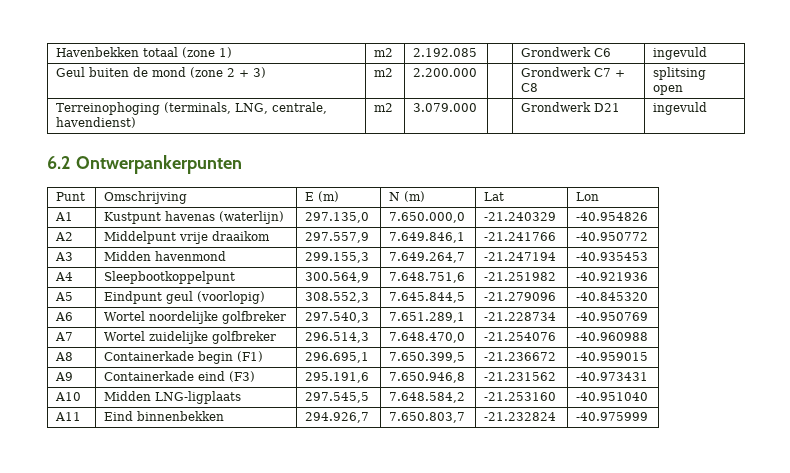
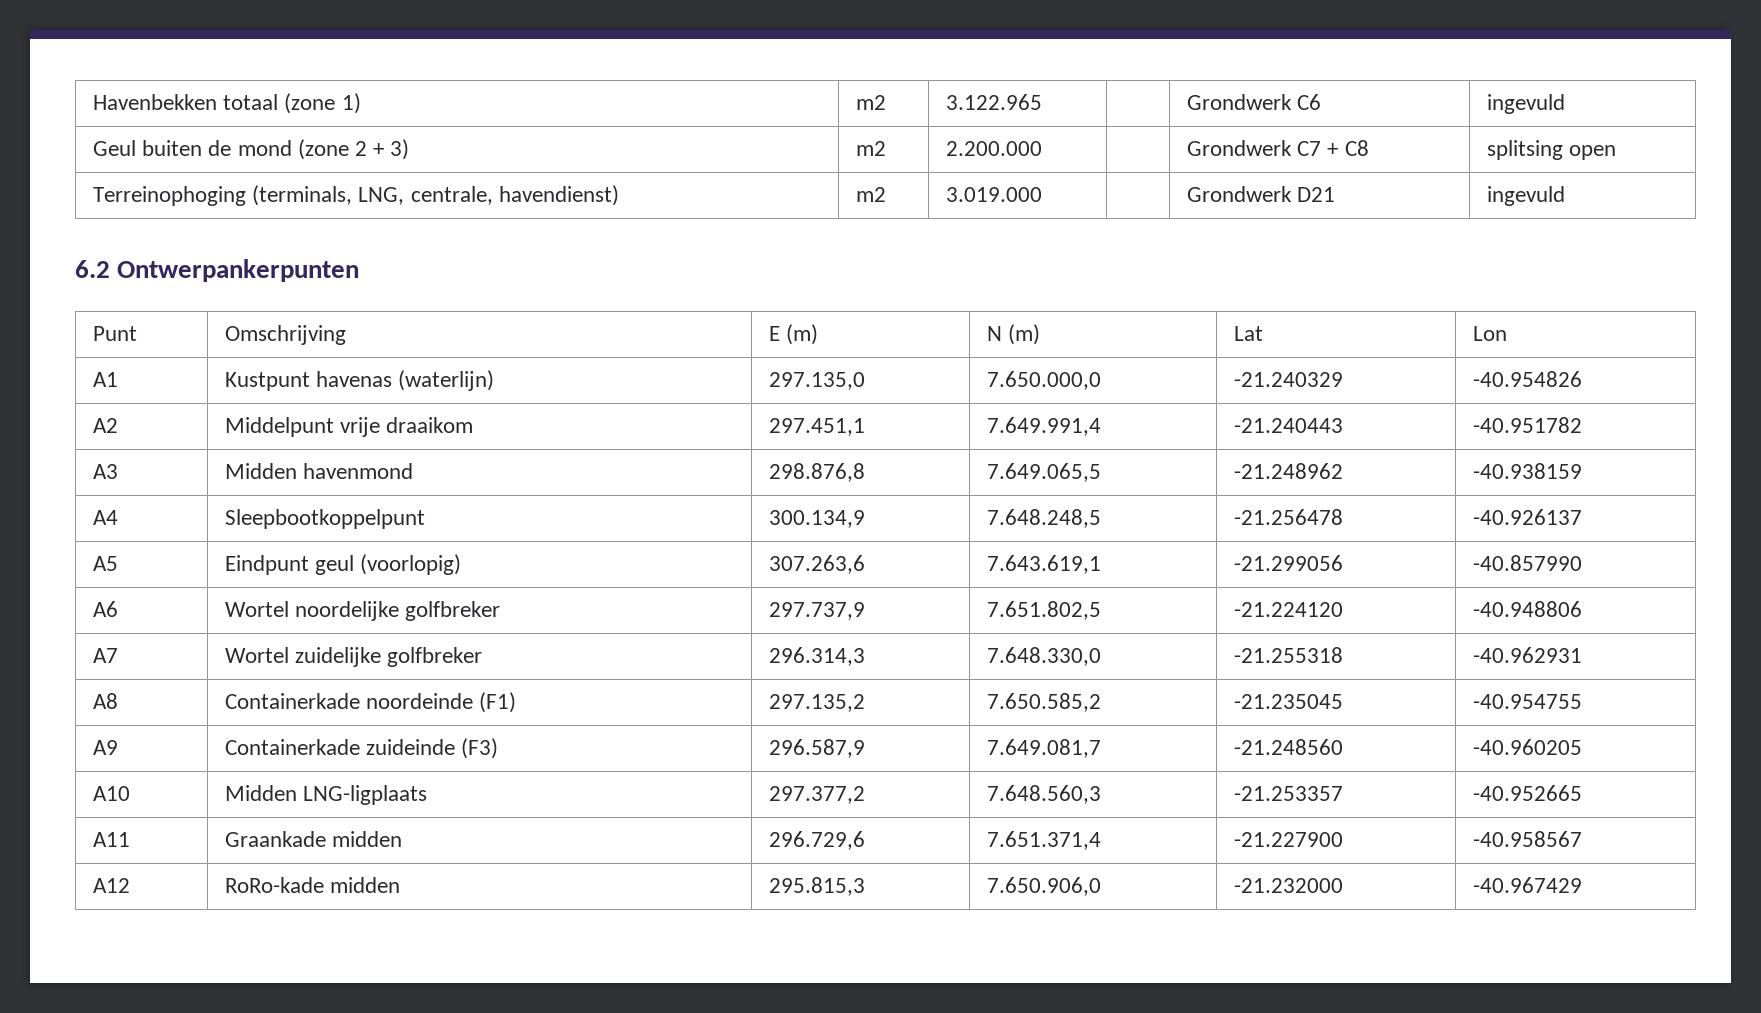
[413,48,478,57] 2.192.085 -> [945,94,1042,110] 3.122.965
[413,103,478,112] 3.079.000 -> [945,187,1042,202] 3.019.000
[305,232,370,243] [389,232,466,243] [484,232,557,241] [576,232,649,241] 297.557,9 | 7.649.846,1 | -21.241766 | -40.950772 -> [768,418,865,436] [986,417,1101,436] [1233,418,1343,433] [1472,417,1582,433] 297.451,1 | 7.649.991,4 | -21.240443 | -40.951782
[305,252,370,263] [389,252,466,263] [484,252,557,261] [576,252,649,261] [55,272,74,281] [104,271,236,284] [305,272,370,283] [389,272,466,283] [484,272,557,281] [576,272,649,281] 299.155,3 | 7.649.264,7 | -21.247194 | -40.935453 // A4 | Sleepbootkoppelpunt | 300.564,9 | 7.648.751,6 | -21.251982 | -40.921936 -> [768,463,865,482] [986,463,1101,482] [1233,463,1343,479] [1472,463,1582,479] [92,510,118,525] [224,509,425,529] [768,510,865,528] [986,509,1101,528] [1233,509,1343,525] [1472,509,1582,525] 298.876,8 | 7.649.065,5 | -21.248962 | -40.938159 // A4 | Sleepbootkoppelpunt | 300.134,9 | 7.648.248,5 | -21.256478 | -40.926137
[305,292,370,303] [389,292,466,303] [484,292,557,301] [576,292,649,301] 308.552,3 | 7.645.844,5 | -21.279096 | -40.845320 -> [768,555,865,574] [986,555,1101,574] [1233,555,1343,571] [1472,555,1582,571] 307.263,6 | 7.643.619,1 | -21.299056 | -40.857990
[305,312,370,323] [389,312,466,323] [484,312,557,321] [576,312,649,321] 297.540,3 | 7.651.289,1 | -21.228734 | -40.950769 -> [768,602,865,620] [986,601,1101,620] [1233,602,1343,617] [1472,601,1582,617] 297.737,9 | 7.651.802,5 | -21.224120 | -40.948806
[305,332,370,343] [389,332,466,343] [484,332,557,341] [576,332,649,341] 296.514,3 | 7.648.470,0 | -21.254076 | -40.960988 -> [768,647,865,666] [986,647,1101,666] [1233,647,1343,663] [1472,647,1582,663] 296.314,3 | 7.648.330,0 | -21.255318 | -40.962931
[198,351,234,364] begin -> [366,693,474,709] noordeinde
[305,352,370,363] [389,352,466,363] [484,352,557,361] [576,352,649,361] 296.695,1 | 7.650.399,5 | -21.236672 | -40.959015 -> [768,694,865,712] [986,693,1101,712] [1233,694,1343,709] [1472,694,1582,709] 297.135,2 | 7.650.585,2 | -21.235045 | -40.954755
[198,371,226,381] eind -> [366,739,456,755] zuideinde
[305,372,370,383] [389,372,466,383] [484,372,557,381] [576,372,649,381] 295.191,6 | 7.650.946,8 | -21.231562 | -40.973431 -> [768,739,865,758] [986,739,1101,758] [1233,739,1343,755] [1472,739,1582,755] 296.587,9 | 7.649.081,7 | -21.248560 | -40.960205
[305,392,370,403] [389,392,466,403] [484,392,557,401] [576,392,649,401] [55,412,82,421] [104,411,225,421] [305,412,370,423] [389,412,466,423] [484,412,557,421] [576,412,649,421] 297.545,5 | 7.648.584,2 | -21.253160 | -40.951040 // A11 | Eind binnenbekken | 294.926,7 | 7.650.803,7 | -21.232824 | -40.975999 -> [768,786,865,804] [986,785,1101,804] [1233,786,1343,801] [1472,785,1582,801] [92,832,130,847] [224,831,403,847] [768,831,865,850] [986,831,1101,850] [1233,832,1343,847] [1472,831,1582,847] [92,878,130,893] [224,877,401,893] [768,877,865,896] [986,877,1101,896] [1233,878,1343,893] [1472,877,1582,893] 297.377,2 | 7.648.560,3 | -21.253357 | -40.952665 // A11 | Graankade midden | 296.729,6 | 7.651.371,4 | -21.227900 | -40.958567 // A12 | RoRo-kade midden | 295.815,3 | 7.650.906,0 | -21.232000 | -40.967429

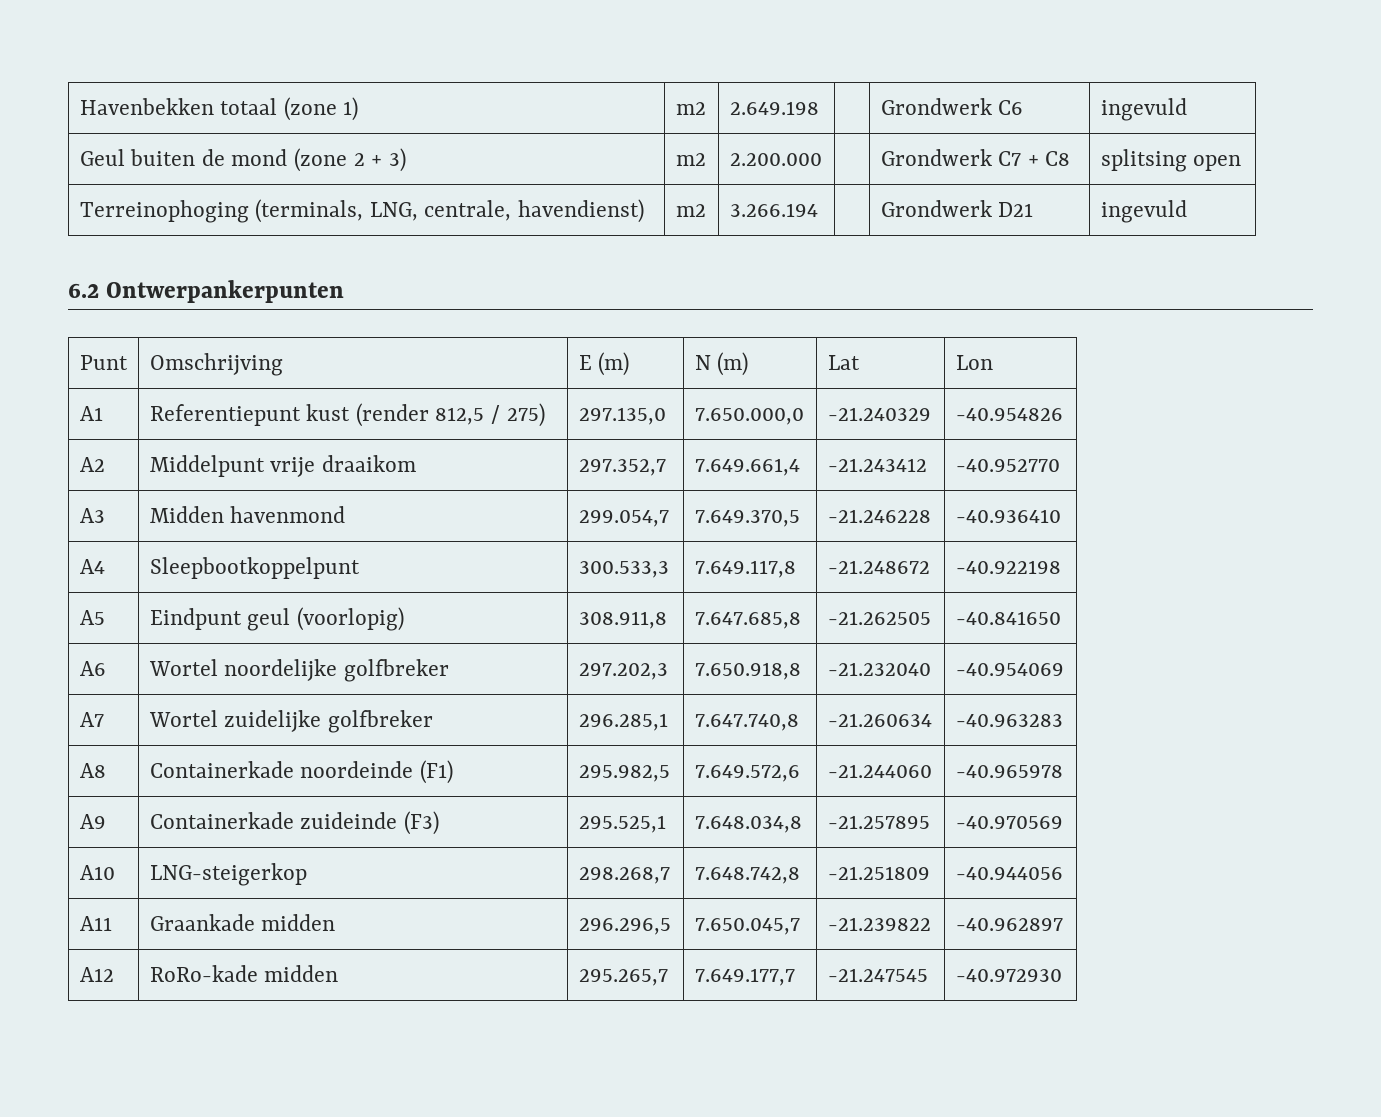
[945,94,1042,110] 3.122.965 -> [729,101,819,115] 2.649.198
[945,187,1042,202] 3.019.000 -> [729,203,818,217] 3.266.194
[224,370,495,391] Kustpunt havenas (waterlijn) -> [149,403,545,427] Referentiepunt kust (render 812,5 / 275)
[768,418,865,436] [986,417,1101,436] [1233,418,1343,433] [1472,417,1582,433] 297.451,1 | 7.649.991,4 | -21.240443 | -40.951782 -> [578,459,666,476] [694,458,800,476] [827,458,927,472] [955,459,1060,472] 297.352,7 | 7.649.661,4 | -21.243412 | -40.952770
[768,463,865,482] [986,463,1101,482] [1233,463,1343,479] [1472,463,1582,479] [92,510,118,525] [224,509,425,529] [768,510,865,528] [986,509,1101,528] [1233,509,1343,525] [1472,509,1582,525] 298.876,8 | 7.649.065,5 | -21.248962 | -40.938159 // A4 | Sleepbootkoppelpunt | 300.134,9 | 7.648.248,5 | -21.256478 | -40.926137 -> [578,510,669,527] [694,510,800,527] [827,509,931,523] [955,509,1061,523] [79,559,105,574] [149,557,360,579] [578,561,669,578] [694,560,796,578] [827,560,930,574] [955,560,1061,574] 299.054,7 | 7.649.370,5 | -21.246228 | -40.936410 // A4 | Sleepbootkoppelpunt | 300.533,3 | 7.649.117,8 | -21.248672 | -40.922198
[768,555,865,574] [986,555,1101,574] [1233,555,1343,571] [1472,555,1582,571] 307.263,6 | 7.643.619,1 | -21.299056 | -40.857990 -> [578,611,667,629] [694,612,801,629] [827,611,931,625] [955,611,1061,625] 308.911,8 | 7.647.685,8 | -21.262505 | -40.841650
[768,602,865,620] [986,601,1101,620] [1233,602,1343,617] [1472,601,1582,617] 297.737,9 | 7.651.802,5 | -21.224120 | -40.948806 -> [578,663,668,680] [694,662,801,680] [827,662,931,676] [955,663,1064,676] 297.202,3 | 7.650.918,8 | -21.232040 | -40.954069
[768,647,865,666] [986,647,1101,666] [1233,647,1343,663] [1472,647,1582,663] 296.314,3 | 7.648.330,0 | -21.255318 | -40.962931 -> [578,713,668,731] [694,714,799,731] [827,713,932,727] [955,714,1063,727] 296.285,1 | 7.647.740,8 | -21.260634 | -40.963283
[768,694,865,712] [986,693,1101,712] [1233,694,1343,709] [1472,694,1582,709] 297.135,2 | 7.650.585,2 | -21.235045 | -40.954755 -> [578,765,670,782] [694,765,800,782] [827,764,932,778] [955,765,1063,778] 295.982,5 | 7.649.572,6 | -21.244060 | -40.965978
[768,739,865,758] [986,739,1101,758] [1233,739,1343,755] [1472,739,1582,755] [92,786,130,801] [224,785,428,805] [768,786,865,804] [986,785,1101,804] [1233,786,1343,801] [1472,785,1582,801] 296.587,9 | 7.649.081,7 | -21.248560 | -40.960205 // A10 | Midden LNG-ligplaats | 297.377,2 | 7.648.560,3 | -21.253357 | -40.952665 -> [578,815,666,833] [694,816,802,833] [827,815,930,829] [955,816,1063,829] [79,865,115,880] [149,863,307,886] [578,867,670,884] [694,867,800,884] [827,866,930,880] [955,867,1063,880] 295.525,1 | 7.648.034,8 | -21.257895 | -40.970569 // A10 | LNG-steigerkop | 298.268,7 | 7.648.742,8 | -21.251809 | -40.944056
[768,831,865,850] [986,831,1101,850] [1233,832,1343,847] [1472,831,1582,847] 296.729,6 | 7.651.371,4 | -21.227900 | -40.958567 -> [578,918,671,935] [694,918,800,935] [827,917,931,931] [955,918,1063,931] 296.296,5 | 7.650.045,7 | -21.239822 | -40.962897
[768,877,865,896] [986,877,1101,896] [1233,878,1343,893] [1472,877,1582,893] 295.815,3 | 7.650.906,0 | -21.232000 | -40.967429 -> [578,969,668,986] [694,968,795,986] [827,968,928,982] [955,969,1062,982] 295.265,7 | 7.649.177,7 | -21.247545 | -40.972930

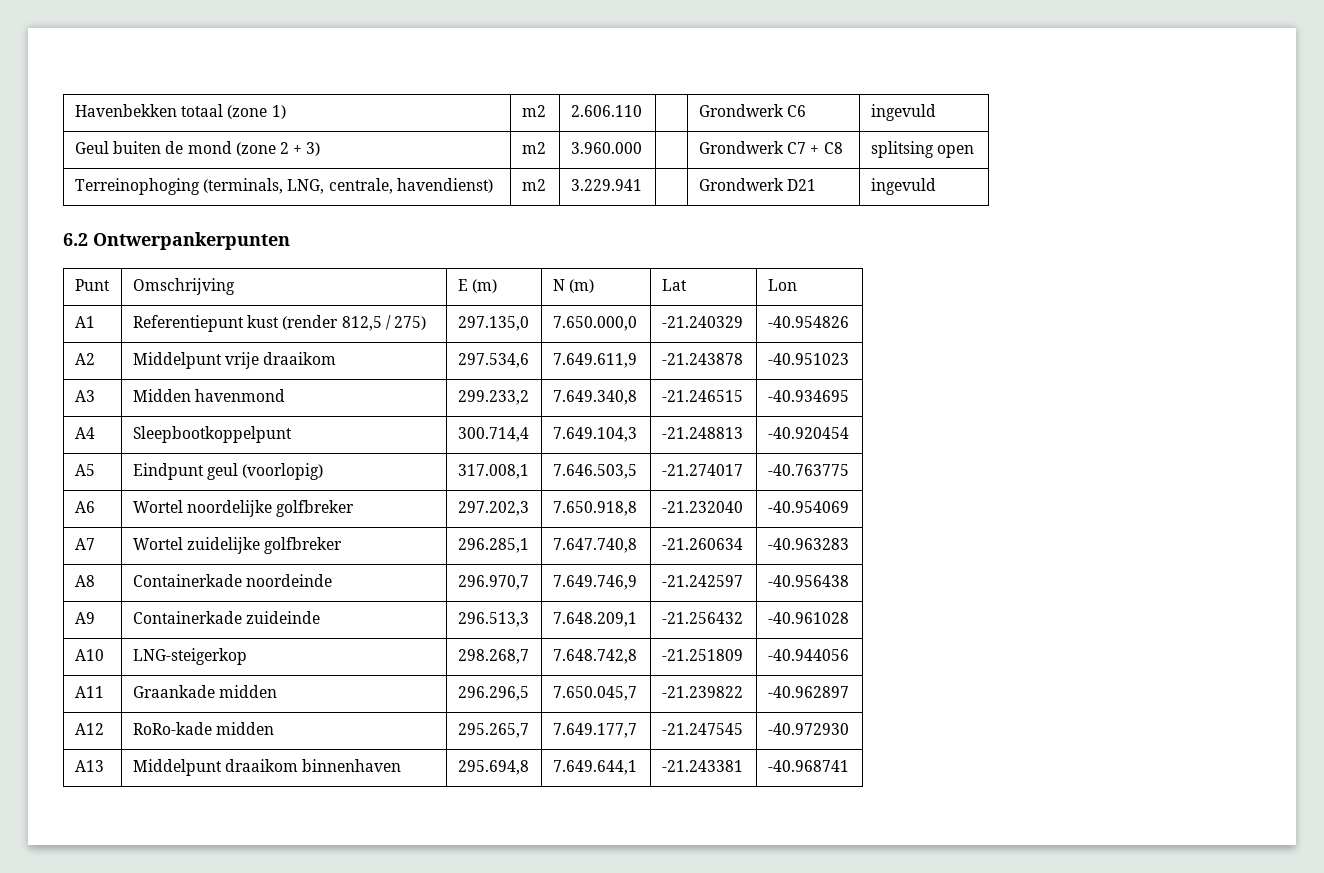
[729,101,819,115] 2.649.198 -> [570,105,642,117] 2.606.110
[729,153,822,166] 2.200.000 -> [570,142,642,154] 3.960.000
[729,203,818,217] 3.266.194 -> [570,179,642,191] 3.229.941
[578,459,666,476] [694,458,800,476] [827,458,927,472] [955,459,1060,472] 297.352,7 | 7.649.661,4 | -21.243412 | -40.952770 -> [457,353,529,368] [552,353,637,368] [661,353,743,365] [767,353,849,365] 297.534,6 | 7.649.611,9 | -21.243878 | -40.951023
[578,510,669,527] [694,510,800,527] [827,509,931,523] [955,509,1061,523] [79,559,105,574] [149,557,360,579] [578,561,669,578] [694,560,796,578] [827,560,930,574] [955,560,1061,574] 299.054,7 | 7.649.370,5 | -21.246228 | -40.936410 // A4 | Sleepbootkoppelpunt | 300.533,3 | 7.649.117,8 | -21.248672 | -40.922198 -> [457,390,529,405] [552,390,637,405] [661,390,743,402] [767,390,849,402] [74,427,95,439] [132,426,292,443] [457,427,529,442] [552,427,637,442] [661,427,743,439] [767,427,849,439] 299.233,2 | 7.649.340,8 | -21.246515 | -40.934695 // A4 | Sleepbootkoppelpunt | 300.714,4 | 7.649.104,3 | -21.248813 | -40.920454
[578,611,667,629] [694,612,801,629] [827,611,931,625] [955,611,1061,625] 308.911,8 | 7.647.685,8 | -21.262505 | -40.841650 -> [457,464,529,479] [552,464,637,479] [661,464,743,476] [767,464,849,476] 317.008,1 | 7.646.503,5 | -21.274017 | -40.763775
[419,760,453,784] [578,765,670,782] [694,765,800,782] [827,764,932,778] [955,765,1063,778] [79,814,106,829] [149,811,439,835] [578,815,666,833] [694,816,802,833] [827,815,930,829] [955,816,1063,829] (F1) | 295.982,5 | 7.649.572,6 | -21.244060 | -40.965978 // A9 | Containerkade zuideinde (F3) | 295.525,1 | 7.648.034,8 | -21.257895 | -40.970569 -> [457,575,529,590] [552,575,637,590] [661,575,743,587] [767,575,849,587] [74,612,95,624] [132,611,321,624] [457,612,529,627] [552,612,637,627] [661,612,743,624] [767,612,849,624] | 296.970,7 | 7.649.746,9 | -21.242597 | -40.956438 // A9 | Containerkade zuideinde | 296.513,3 | 7.648.209,1 | -21.256432 | -40.961028
(1062, 975) none -> [74,760,104,772] [132,759,402,776] [457,760,529,775] [552,760,637,775] [661,760,743,772] [767,760,849,772] // A13 | Middelpunt draaikom binnenhaven | 295.694,8 | 7.649.644,1 | -21.243381 | -40.968741

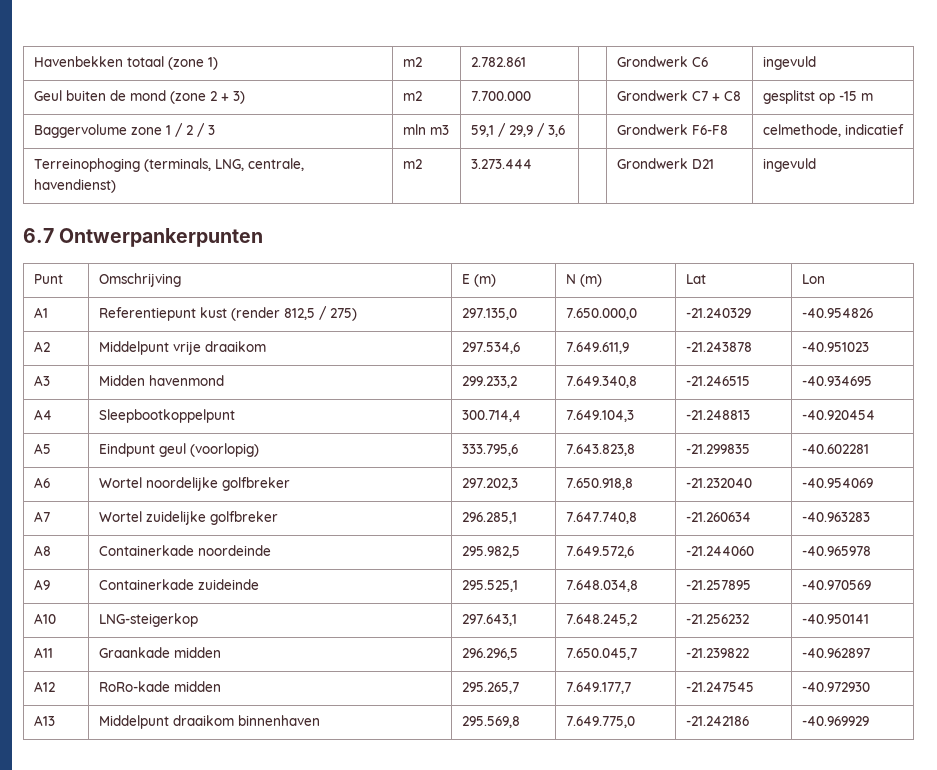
[570,105,642,117] 2.606.110 -> [470,57,526,67] 2.782.861
[570,142,642,154] 3.960.000 -> [470,91,531,101] 7.700.000
[870,141,975,158] splitsing open -> [762,90,873,104] [33,123,215,138] [402,124,449,135] [470,123,565,137] [616,124,728,135] [762,124,904,137] gesplitst op -15 m // Baggervolume zone 1 / 2 / 3 | mln m3 | 59,1 / 29,9 / 3,6 | | Grondwerk F6-F8 | celmethode, indicatief
[570,179,642,191] 3.229.941 -> [470,159,532,169] 3.273.444
[63,233,88,246] 6.2 -> [23,228,54,243] 6.7
[457,464,529,479] [552,464,637,479] [661,464,743,476] [767,464,849,476] 317.008,1 | 7.646.503,5 | -21.274017 | -40.763775 -> [461,444,518,456] [565,444,635,456] [685,444,750,454] [801,444,869,454] 333.795,6 | 7.643.823,8 | -21.299835 | -40.602281
[457,575,529,590] [552,575,637,590] [661,575,743,587] [767,575,849,587] 296.970,7 | 7.649.746,9 | -21.242597 | -40.956438 -> [461,546,520,558] [565,546,634,558] [685,546,754,556] [801,546,871,556] 295.982,5 | 7.649.572,6 | -21.244060 | -40.965978
[457,612,529,627] [552,612,637,627] [661,612,743,624] [767,612,849,624] [74,649,104,661] [132,648,247,665] [457,649,529,664] [552,649,637,664] [661,649,743,661] [767,649,849,661] 296.513,3 | 7.648.209,1 | -21.256432 | -40.961028 // A10 | LNG-steigerkop | 298.268,7 | 7.648.742,8 | -21.251809 | -40.944056 -> [461,580,518,592] [565,580,638,592] [685,580,751,590] [801,580,871,590] [33,613,56,624] [98,613,198,627] [461,614,517,626] [565,614,637,626] [685,614,749,624] [801,614,869,624] 295.525,1 | 7.648.034,8 | -21.257895 | -40.970569 // A10 | LNG-steigerkop | 297.643,1 | 7.648.245,2 | -21.256232 | -40.950141
[457,760,529,775] [552,760,637,775] [661,760,743,772] [767,760,849,772] 295.694,8 | 7.649.644,1 | -21.243381 | -40.968741 -> [461,716,520,728] [565,716,635,728] [685,716,749,726] [801,716,869,726] 295.569,8 | 7.649.775,0 | -21.242186 | -40.969929

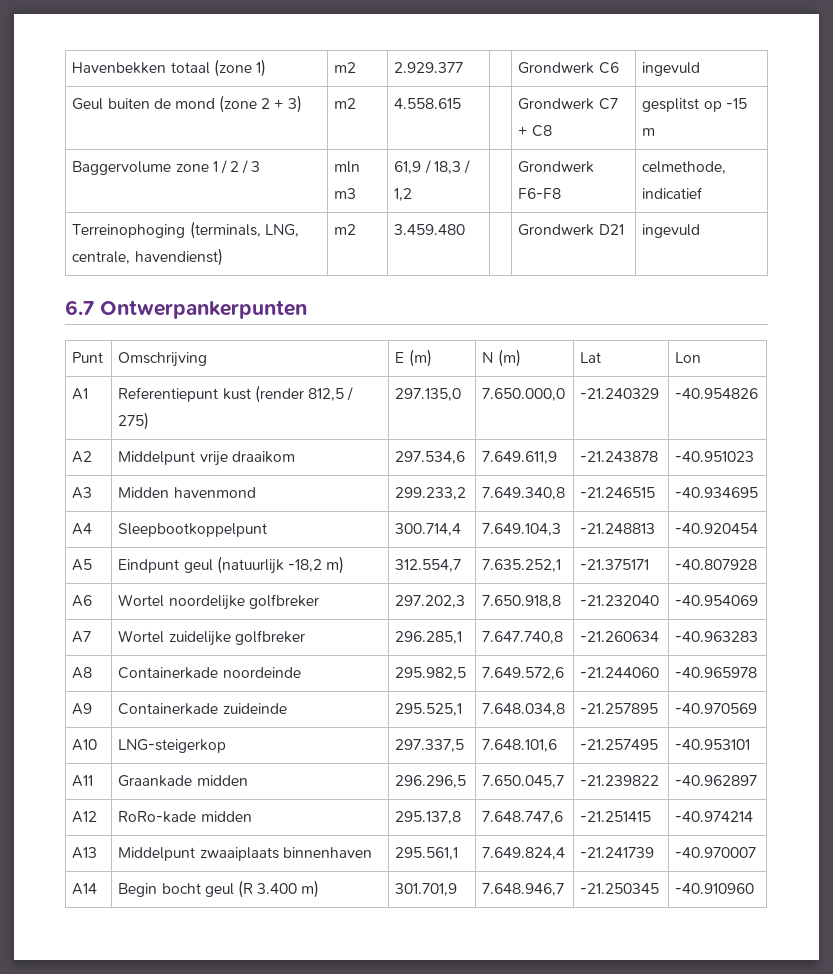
[470,57,526,67] 2.782.861 -> [394,62,464,73] 2.929.377
[470,91,531,101] 7.700.000 -> [394,98,462,109] 4.558.615
[470,123,565,137] 59,1 / 29,9 / 3,6 -> [394,160,470,174] [394,188,413,201] 61,9 / 18,3 / 1,2
[470,159,532,169] 3.273.444 -> [394,224,466,235] 3.459.480
[189,443,259,457] [461,444,518,456] [565,444,635,456] [685,444,750,454] [801,444,869,454] (voorlopig) | 333.795,6 | 7.643.823,8 | -21.299835 | -40.602281 -> [216,556,345,574] [395,559,462,572] [482,559,562,572] [580,559,650,570] [675,559,758,570] (natuurlijk -18,2 m) | 312.554,7 | 7.635.252,1 | -21.375171 | -40.807928
[461,614,517,626] [565,614,637,626] [685,614,749,624] [801,614,869,624] 297.643,1 | 7.648.245,2 | -21.256232 | -40.950141 -> [395,739,465,752] [482,739,558,752] [580,739,659,750] [675,739,751,750] 297.337,5 | 7.648.101,6 | -21.257495 | -40.953101
[461,682,519,694] [565,682,631,694] [685,682,754,692] [801,682,870,692] 295.265,7 | 7.649.177,7 | -21.247545 | -40.972930 -> [395,811,462,824] [482,811,564,824] [580,811,652,822] [675,811,754,822] 295.137,8 | 7.648.747,6 | -21.251415 | -40.974214
[172,715,234,726] draaikom -> [199,847,279,861] zwaaiplaats
[461,716,520,728] [565,716,635,728] [685,716,749,726] [801,716,869,726] 295.569,8 | 7.649.775,0 | -21.242186 | -40.969929 -> [395,847,459,860] [482,847,566,860] [580,847,655,858] [675,847,757,858] [72,883,98,895] [118,880,320,898] [395,883,458,896] [482,883,565,896] [580,883,660,894] [675,883,755,894] 295.561,1 | 7.649.824,4 | -21.241739 | -40.970007 // A14 | Begin bocht geul (R 3.400 m) | 301.701,9 | 7.648.946,7 | -21.250345 | -40.910960

